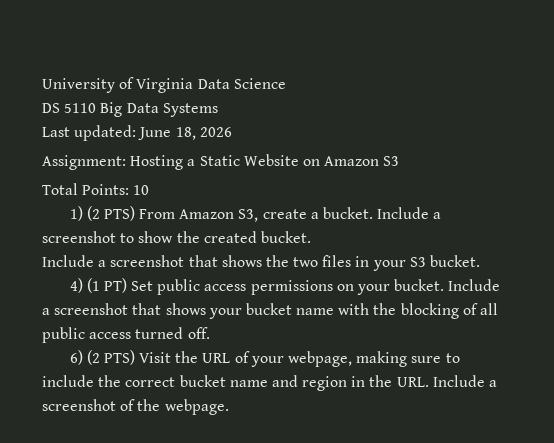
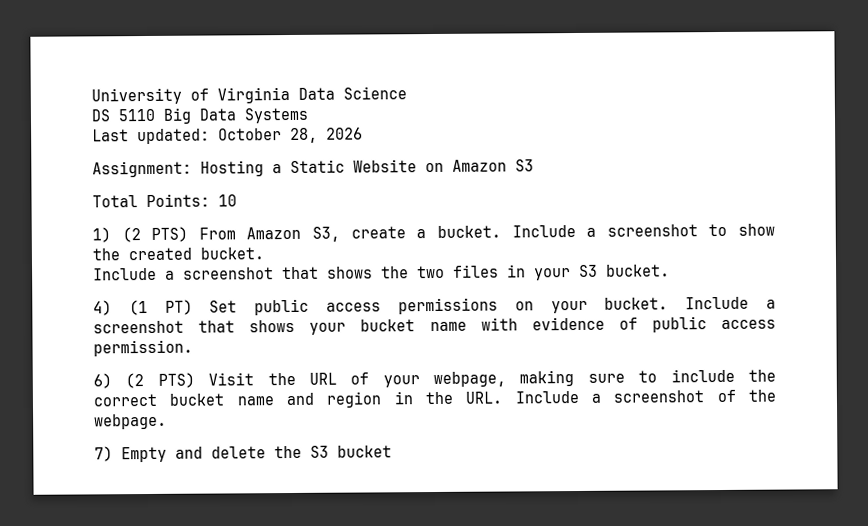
[138,127,196,140] June 18, -> [218,127,318,144] October 28,
[373,303,499,319] [42,327,210,343] the blocking of all public access turned off. -> [531,316,777,333] [93,339,193,357] evidence of public access permission.
(229, 407) none -> [94,445,392,463] // 7) Empty and delete the S3 bucket

